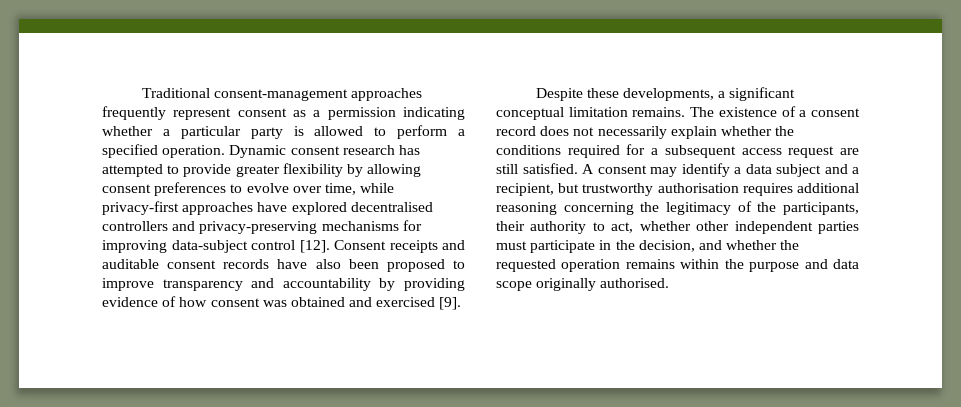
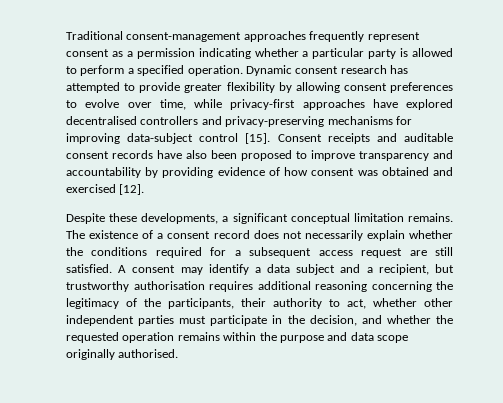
[299,240,330,253] [12]. -> [245,133,271,144] [15].
[439,297,462,310] [9]. -> [119,184,145,195] [12].

